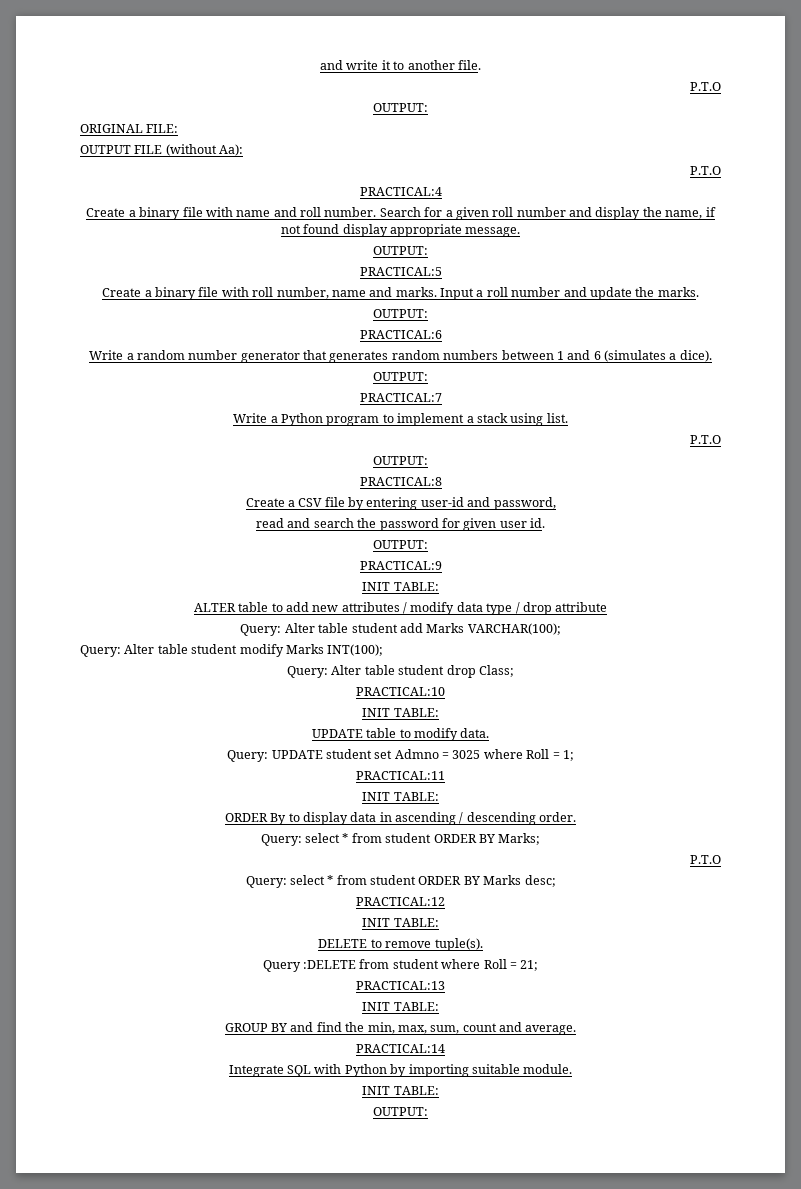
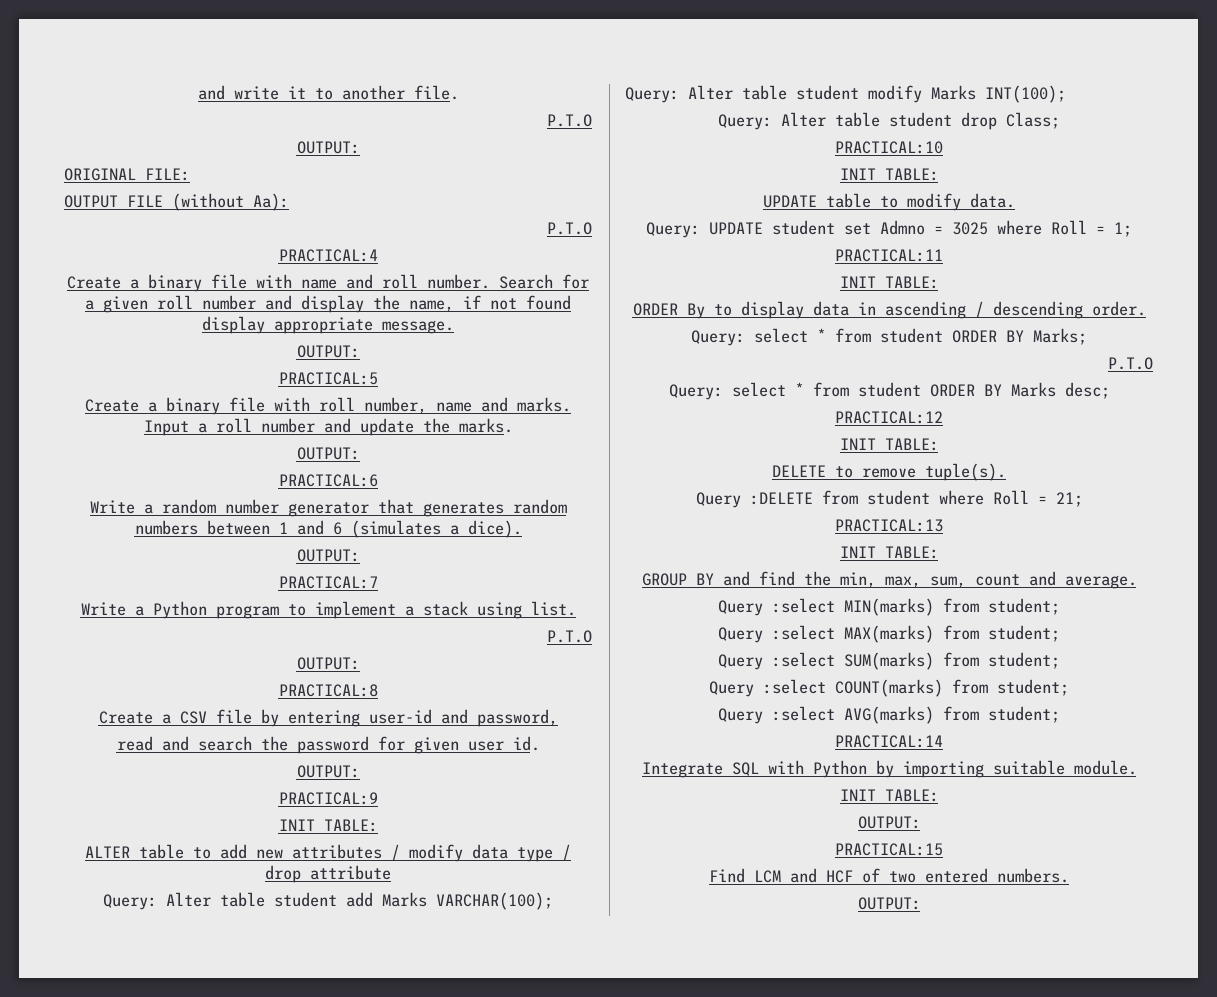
(577, 1030) none -> [718,598,1060,616] [718,625,1060,643] [718,652,1060,670] [709,679,1069,697] [718,706,1060,724] // Query :select MIN(marks) from student; // Query :select MAX(marks) from student; // Query :select SUM(marks) from student; // Query :select COUNT(marks) from student; // Query :select AVG(marks) from student;
(428, 1111) none -> [835,843,943,856] [709,868,1069,883] [857,897,921,910] // PRACTICAL:15 // Find LCM and HCF of two entered numbers. // OUTPUT:

